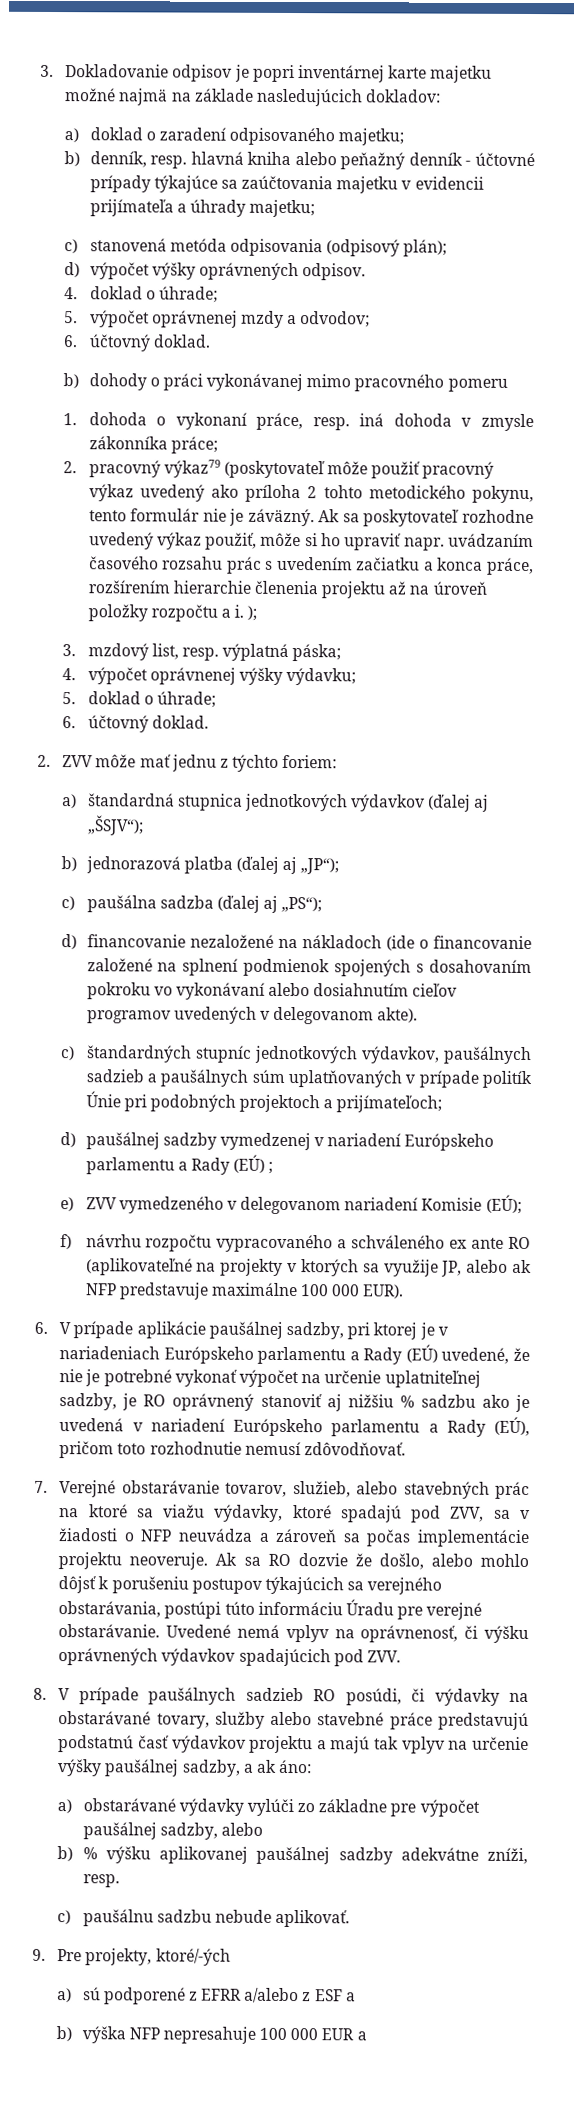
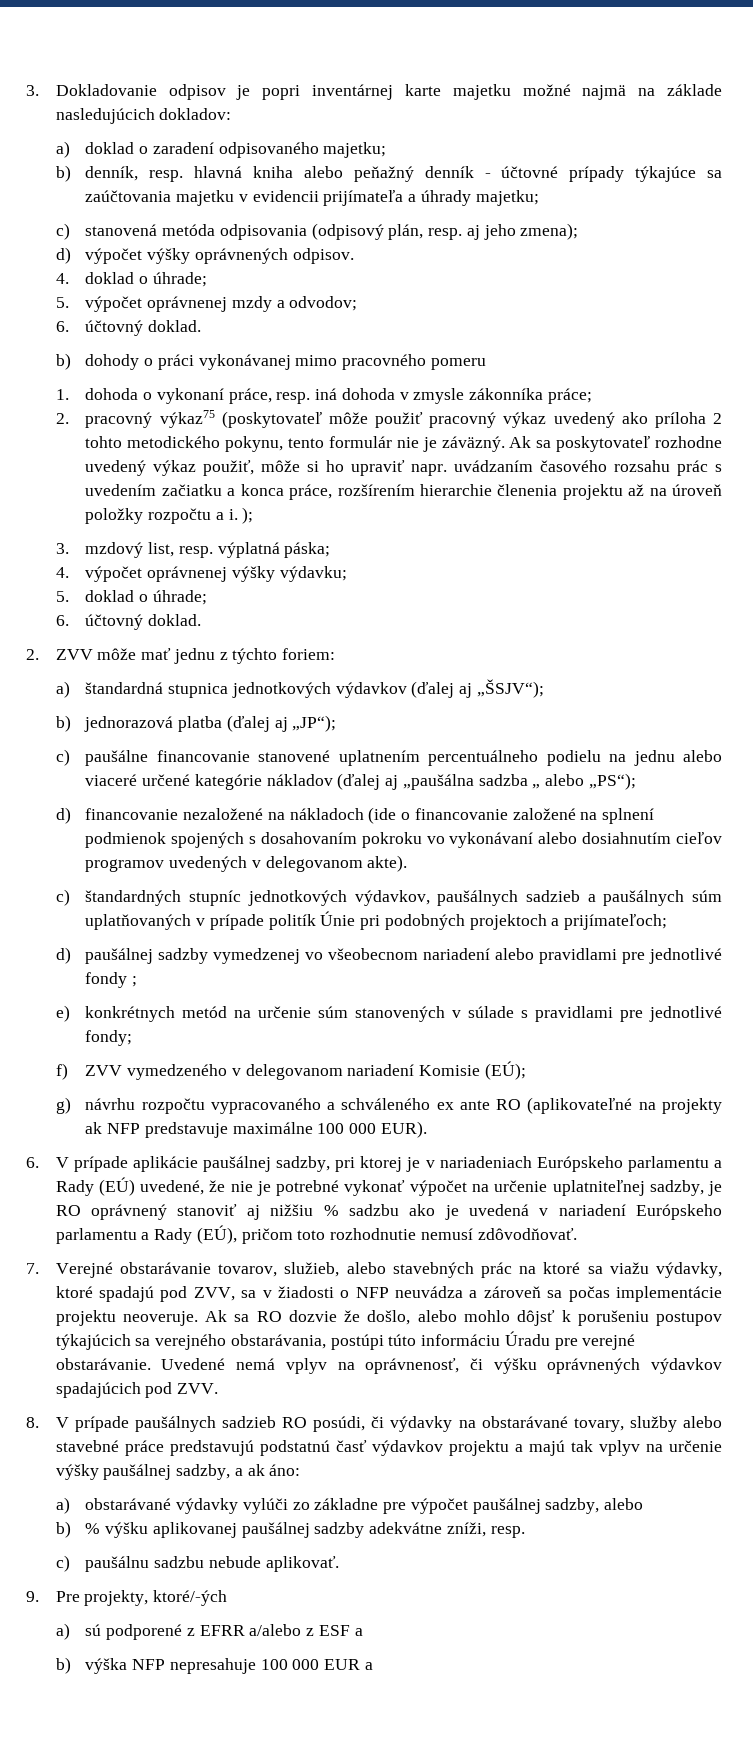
[403,239,448,257] plán); -> [388,223,579,240] plán, resp. aj jeho zmena);
[163,459,221,478] výkaz79 -> [159,410,215,428] výkaz75
[86,895,279,913] paušálna sadzba (ďalej aj -> [85,750,722,766] [85,773,584,790] paušálne financovanie stanovené uplatnením percentuálneho podielu na jednu alebo viaceré určené kategórie nákladov (ďalej aj „paušálna sadzba „ alebo
[314,1133,495,1151] [85,1154,274,1175] [60,1197,75,1212] v nariadení Európskeho parlamentu a Rady (EÚ) ; // e) -> [305,948,723,964] [85,972,138,988] [55,1005,722,1022] [85,1030,133,1046] [55,1063,68,1080] vo všeobecnom nariadení alebo pravidlami pre jednotlivé fondy ; // e) konkrétnych metód na určenie súm stanovených v súlade s pravidlami pre jednotlivé fondy; // f)
[60,1234,73,1250] f) -> [55,1097,71,1114] g)
[287,1259,509,1277] v ktorých sa využije JP, alebo -> (723, 1106) none

